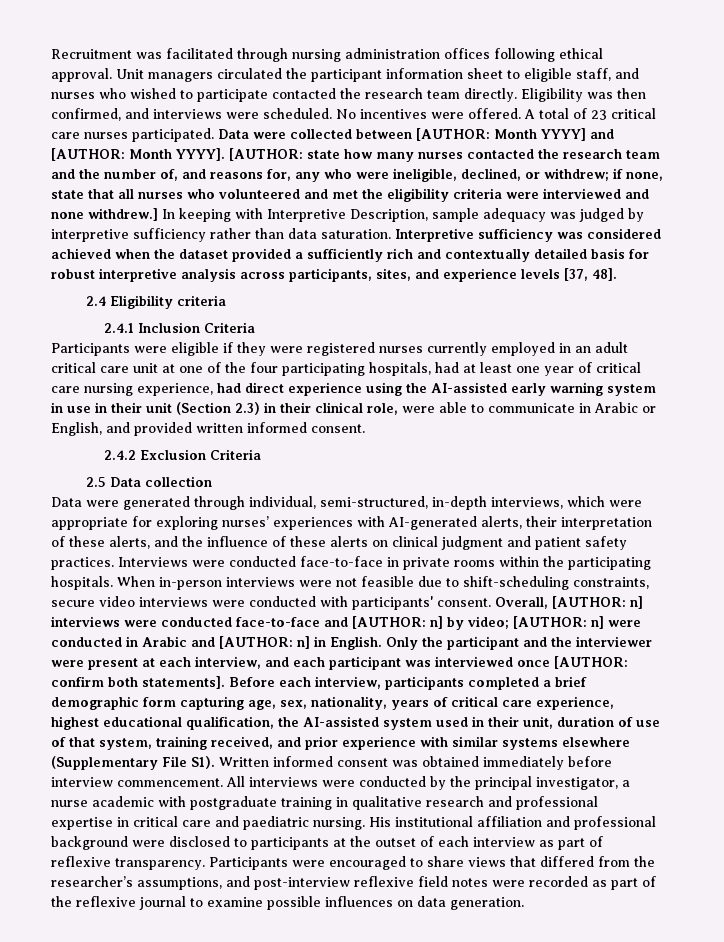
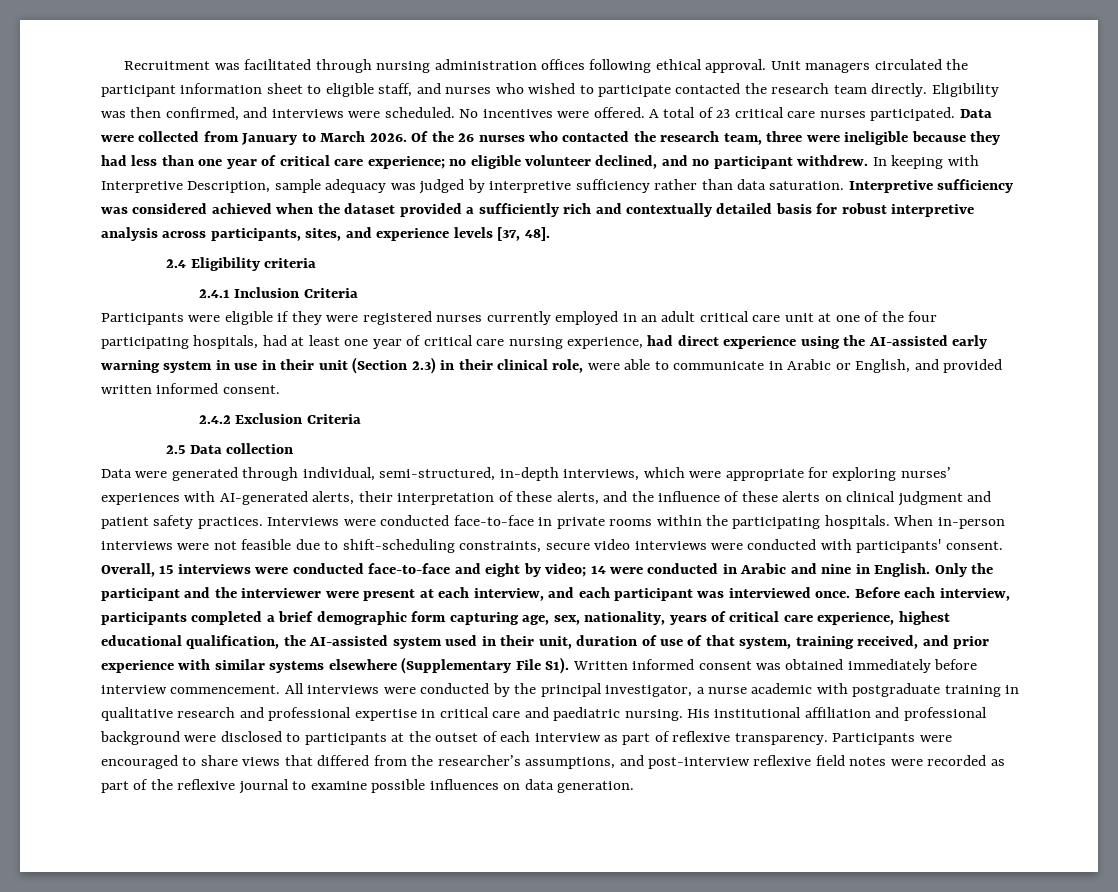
[356,128,614,141] [51,148,660,162] [51,168,663,182] [51,188,649,202] [51,208,158,221] between [AUTHOR: Month YYYY] and [AUTHOR: Month YYYY]. [AUTHOR: state how many nurses contacted the research team and the number of, and reasons for, any who were ineligible, declined, or withdrew; if none, state that all nurses who volunteered and met the eligibility criteria were interviewed and none withdrew.] -> [203,131,1001,145] [101,155,869,169] from January to March 2026. Of the 26 nurses who contacted the research team, three were ineligible because they had less than one year of critical care experience; no eligible volunteer declined, and no participant withdrew.
[552,596,643,609] [AUTHOR: n] -> [159,565,174,574] 15
[352,616,604,630] [AUTHOR: n] by video; [AUTHOR: n] -> [485,563,606,577] eight by video; 14
[219,636,310,649] [AUTHOR: n] -> [821,564,852,574] nine
[517,656,628,669] [51,676,225,689] once [AUTHOR: confirm both statements]. -> [815,591,851,598] once.

